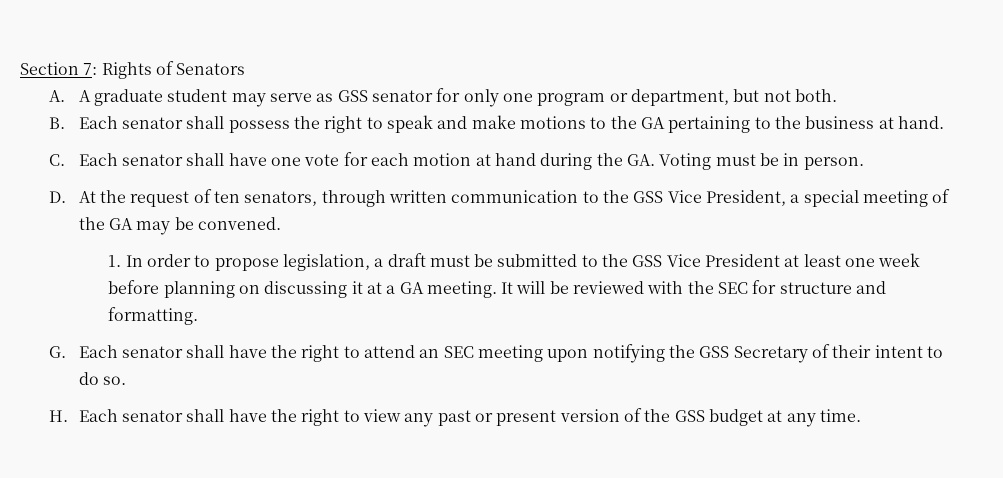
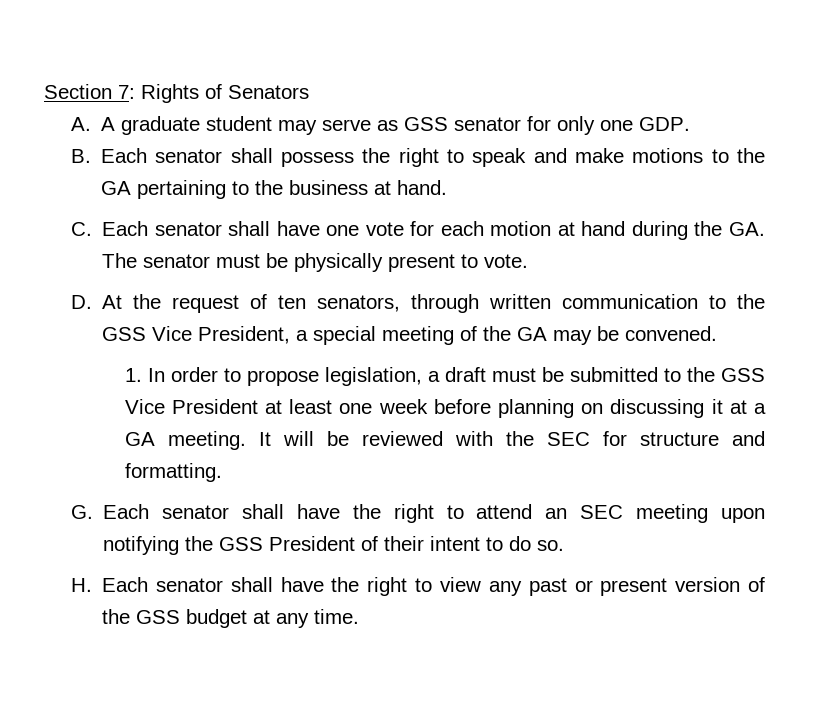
[537,89,837,106] program or department, but not both. -> [639,117,691,131] GDP.
[659,153,864,170] Voting must be in person. -> [102,253,529,272] The senator must be physically present to vote.
[733,346,808,363] Secretary -> [269,536,356,551] President

